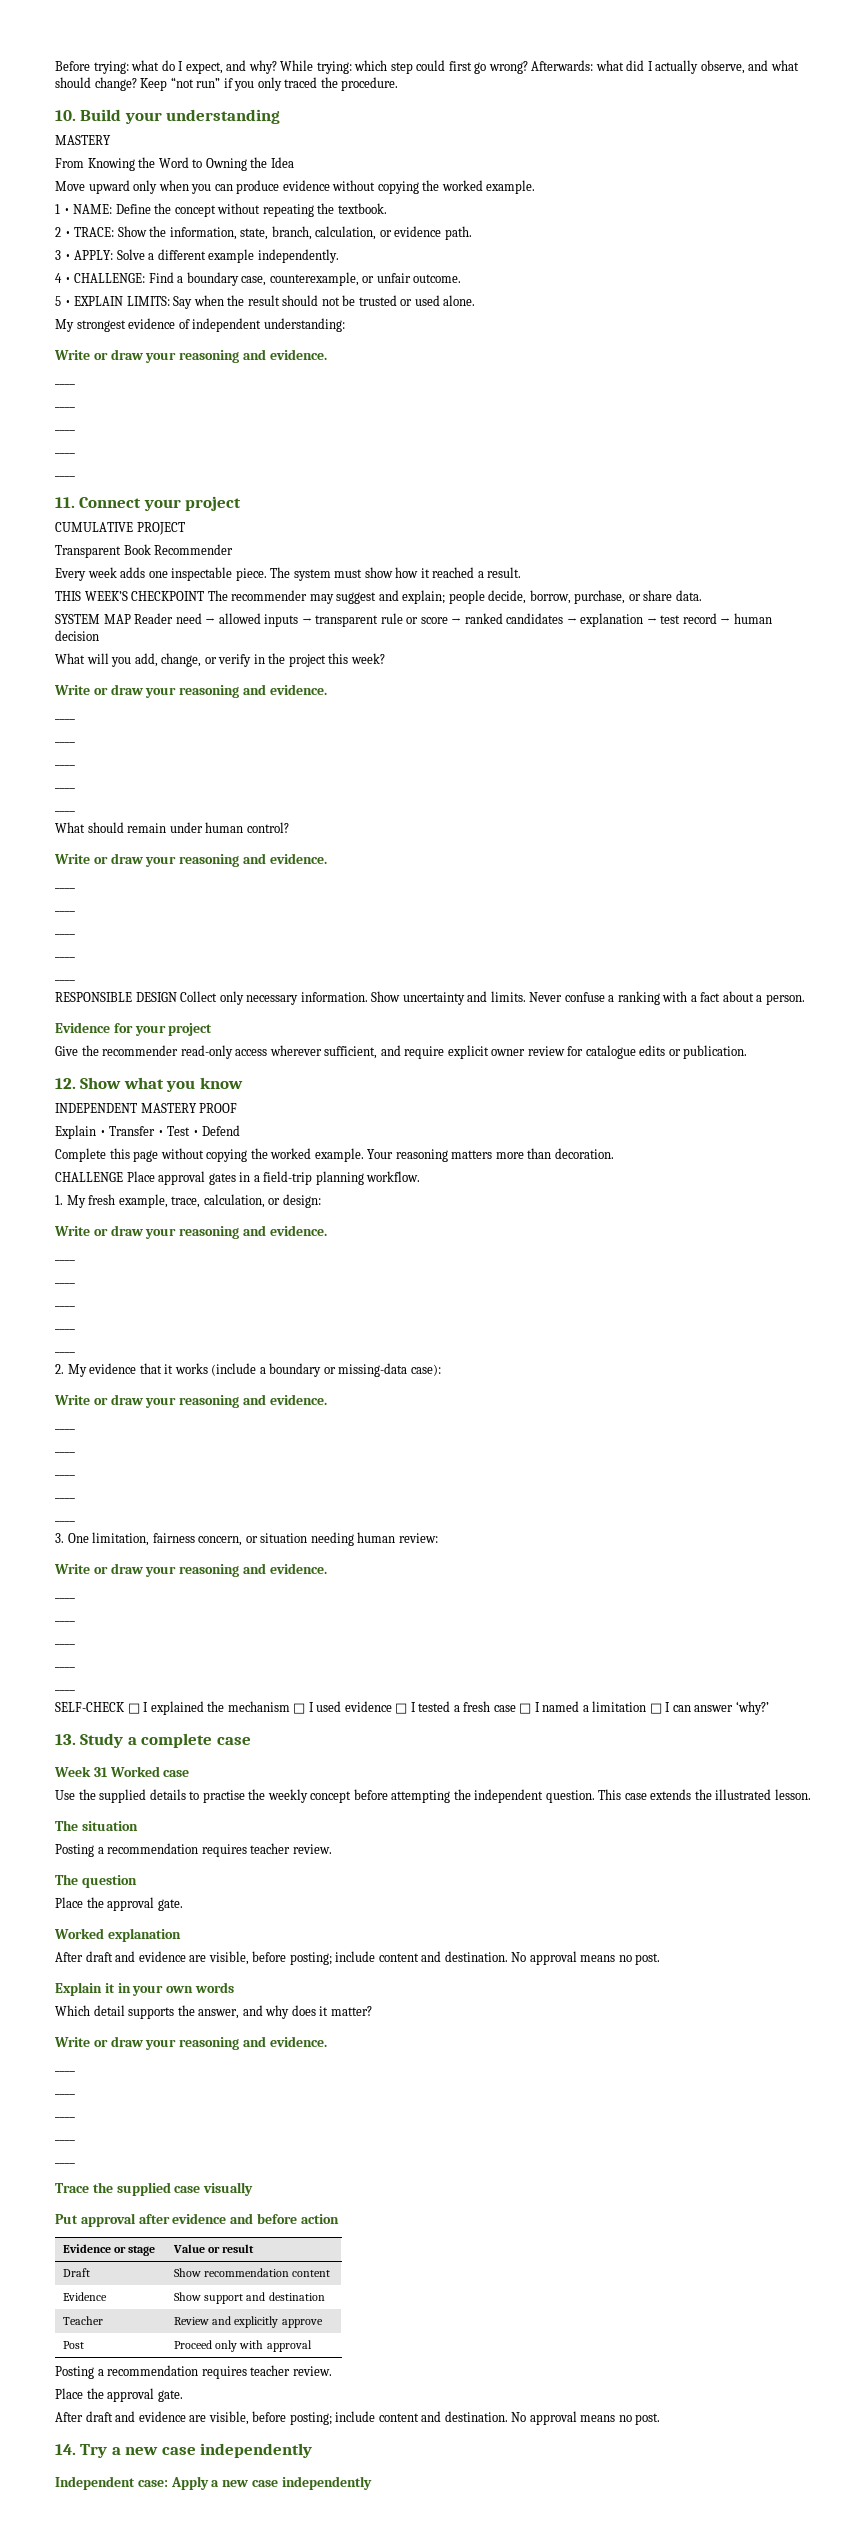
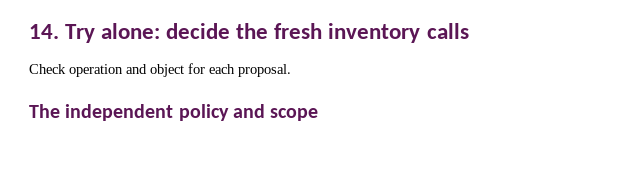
[55,60,799,74] [55,77,399,91] [55,109,281,124] [55,135,111,145] [55,157,294,171] [55,180,536,194] [55,203,387,217] [55,226,472,240] [55,249,339,263] [55,272,462,286] [55,295,476,309] [55,318,345,332] [54,349,327,363] [55,383,75,385] [55,406,75,408] [55,429,75,431] [55,452,75,454] [55,475,75,477] [55,496,242,511] [55,522,185,535] [55,544,234,558] [55,567,522,581] [55,590,702,604] [55,613,772,627] [55,630,99,641] [55,653,385,667] [54,684,327,698] [55,718,75,720] [55,741,75,743] [55,764,75,766] [55,787,75,789] [55,810,75,812] [55,822,289,833] [54,853,327,867] [55,887,75,889] [55,910,75,912] [55,933,75,935] [55,956,75,958] [55,979,75,981] [55,991,805,1005] [55,1022,213,1036] [55,1045,748,1059] [55,1077,243,1092] [55,1103,238,1113] [55,1125,241,1139] [55,1148,614,1162] [55,1171,421,1185] [55,1194,321,1208] [54,1225,327,1239] [55,1259,75,1261] [55,1282,75,1284] [55,1305,75,1307] [55,1328,75,1330] [55,1351,75,1353] [55,1363,441,1377] [54,1394,327,1408] [55,1428,75,1430] [55,1451,75,1453] [55,1474,75,1476] [55,1497,75,1499] [55,1520,75,1522] [55,1532,438,1546] [54,1563,327,1577] [55,1597,75,1599] [55,1620,75,1622] [55,1643,75,1645] [55,1666,75,1668] [55,1689,75,1691] [55,1701,769,1715] [55,1733,251,1748] [54,1766,190,1777] [55,1789,811,1803] [55,1820,138,1831] [55,1843,332,1857] [55,1874,137,1888] [55,1897,183,1911] [54,1928,181,1942] [55,1951,661,1965] [55,1982,234,1996] [55,2005,372,2019] [54,2036,327,2050] [55,2070,75,2072] [55,2093,75,2095] [55,2116,75,2118] [55,2139,75,2141] [55,2162,75,2164] [55,2182,254,2196] [55,2213,339,2227] [63,2244,156,2256] [173,2244,255,2253] [63,2268,91,2277] [174,2268,331,2277] [63,2292,108,2301] [174,2292,325,2304] [63,2316,104,2325] [174,2316,323,2328] [63,2341,85,2349] [174,2340,312,2352] [55,2365,332,2379] [55,2388,183,2402] [55,2411,661,2425] [55,2443,313,2458] [55,2476,372,2490] Before trying: what do I expect, and why? While trying: which step could first go wrong? Afterwards: what did I actually observe, and what should change? Keep “not run” if you only traced the procedure. // 10. Build your understanding // MASTERY // From Knowing the Word to Owning the Idea // Move upward only when you can produce evidence without copying the worked example. // 1 • NAME: Define the concept without repeating the textbook. // 2 • TRACE: Show the information, state, branch, calculation, or evidence path. // 3 • APPLY: Solve a different example independently. // 4 • CHALLENGE: Find a boundary case, counterexample, or unfair outcome. // 5 • EXPLAIN LIMITS: Say when the result should not be trusted or used alone. // My strongest evidence of independent understanding: // Write or draw your reasoning and evidence. // ____ // ____ // ____ // ____ // ____ // 11. Connect your project // CUMULATIVE PROJECT // Transparent Book Recommender // Every week adds one inspectable piece. The system must show how it reached a result. // THIS WEEK’S CHECKPOINT The recommender may suggest and explain; people decide, borrow, purchase, or share data. // SYSTEM MAP Reader need → allowed inputs → transparent rule or score → ranked candidates → explanation → test record → human decision // What will you add, change, or verify in the project this week? // Write or draw your reasoning and evidence. // ____ // ____ // ____ // ____ // ____ // What should remain under human control? // Write or draw your reasoning and evidence. // ____ // ____ // ____ // ____ // ____ // RESPONSIBLE DESIGN Collect only necessary information. Show uncertainty and limits. Never confuse a ranking with a fact about a person. // Evidence for your project // Give the recommender read-only access wherever sufficient, and require explicit owner review for catalogue edits or publication. // 12. Show what you know // INDEPENDENT MASTERY PROOF // Explain • Transfer • Test • Defend // Complete this page without copying the worked example. Your reasoning matters more than decoration. // CHALLENGE Place approval gates in a field-trip planning workflow. // 1. My fresh example, trace, calculation, or design: // Write or draw your reasoning and evidence. // ____ // ____ // ____ // ____ // ____ // 2. My evidence that it works (include a boundary or missing-data case): // Write or draw your reasoning and evidence. // ____ // ____ // ____ // ____ // ____ // 3. One limitation, fairness concern, or situation needing human review: // Write or draw your reasoning and evidence. // ____ // ____ // ____ // ____ // ____ // SELF-CHECK □ I explained the mechanism □ I used evidence □ I tested a fresh case □ I named a limitation □ I can answer ‘why?’ // 13. Study a complete case // Week 31 Worked case // Use the supplied details to practise the weekly concept before attempting the independent question. This case extends the illustrated lesson. // The situation // Posting a recommendation requires teacher review. // The question // Place the approval gate. // Worked explanation // After draft and evidence are visible, before posting; include content and destination. No approval means no post. // Explain it in your own words // Which detail supports the answer, and why does it matter? // Write or draw your reasoning and evidence. // ____ // ____ // ____ // ____ // ____ // Trace the supplied case visually // Put approval after evidence and before action // Evidence or stage | Value or result // Draft | Show recommendation content // Evidence | Show support and destination // Teacher | Review and explicitly approve // Post | Proceed only with approval // Posting a recommendation requires teacher review. // Place the approval gate. // After draft and evidence are visible, before posting; include content and destination. No approval means no post. // 14. Try a new case independently // Independent case: Apply a new case independently -> [29,23,469,43] [29,63,291,77] [29,104,319,121] 14. Try alone: decide the fresh inventory calls // Check operation and object for each proposal. // The independent policy and scope

